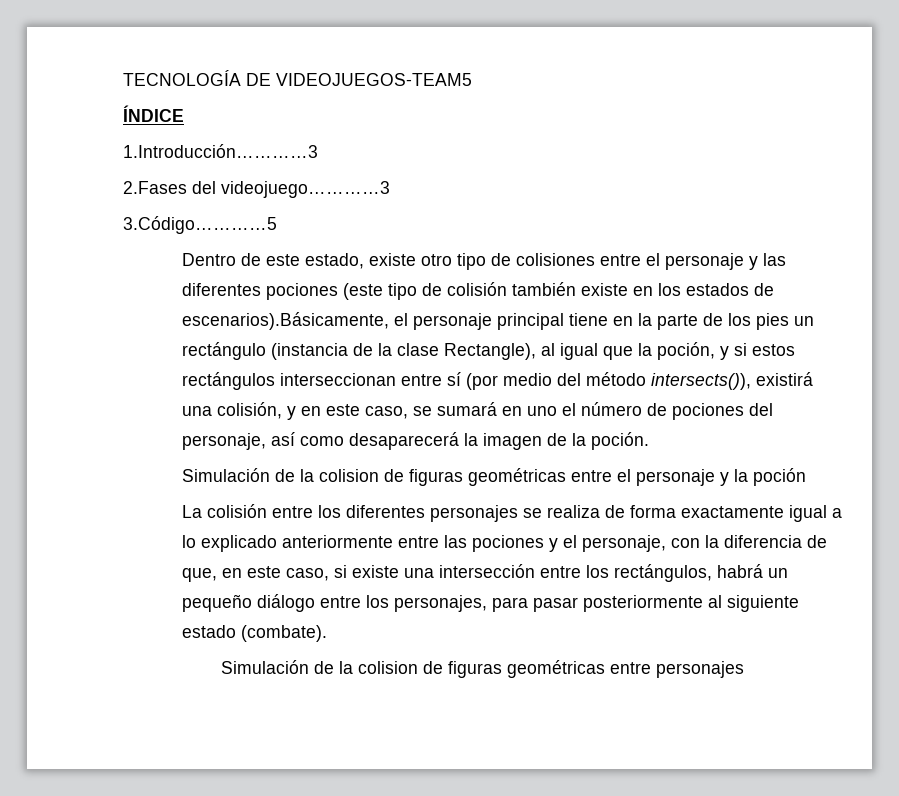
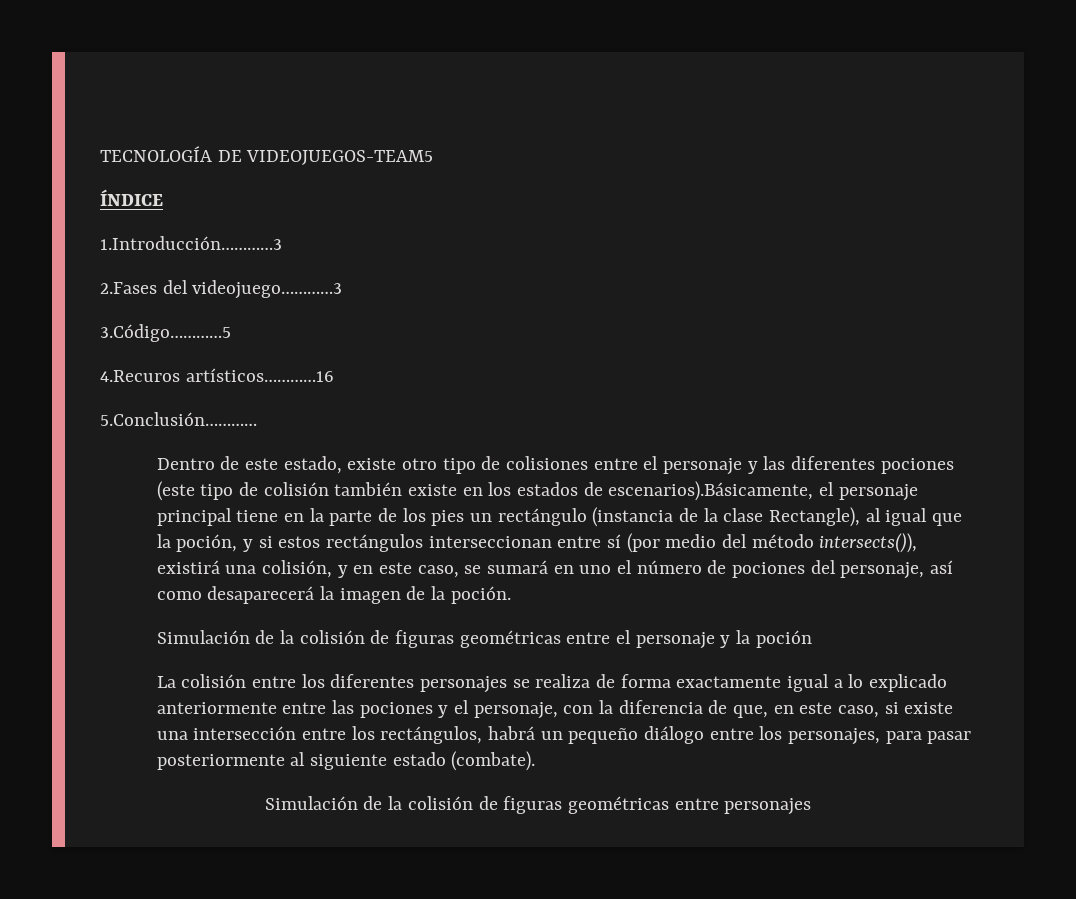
(277, 225) none -> [100,368,334,382] [100,412,257,426] // 4.Recuros artísticos…………16 // 5.Conclusión…………
[318,469,379,482] colision -> [299,630,365,644] colisión
[358,661,418,674] colision -> [407,796,473,810] colisión

